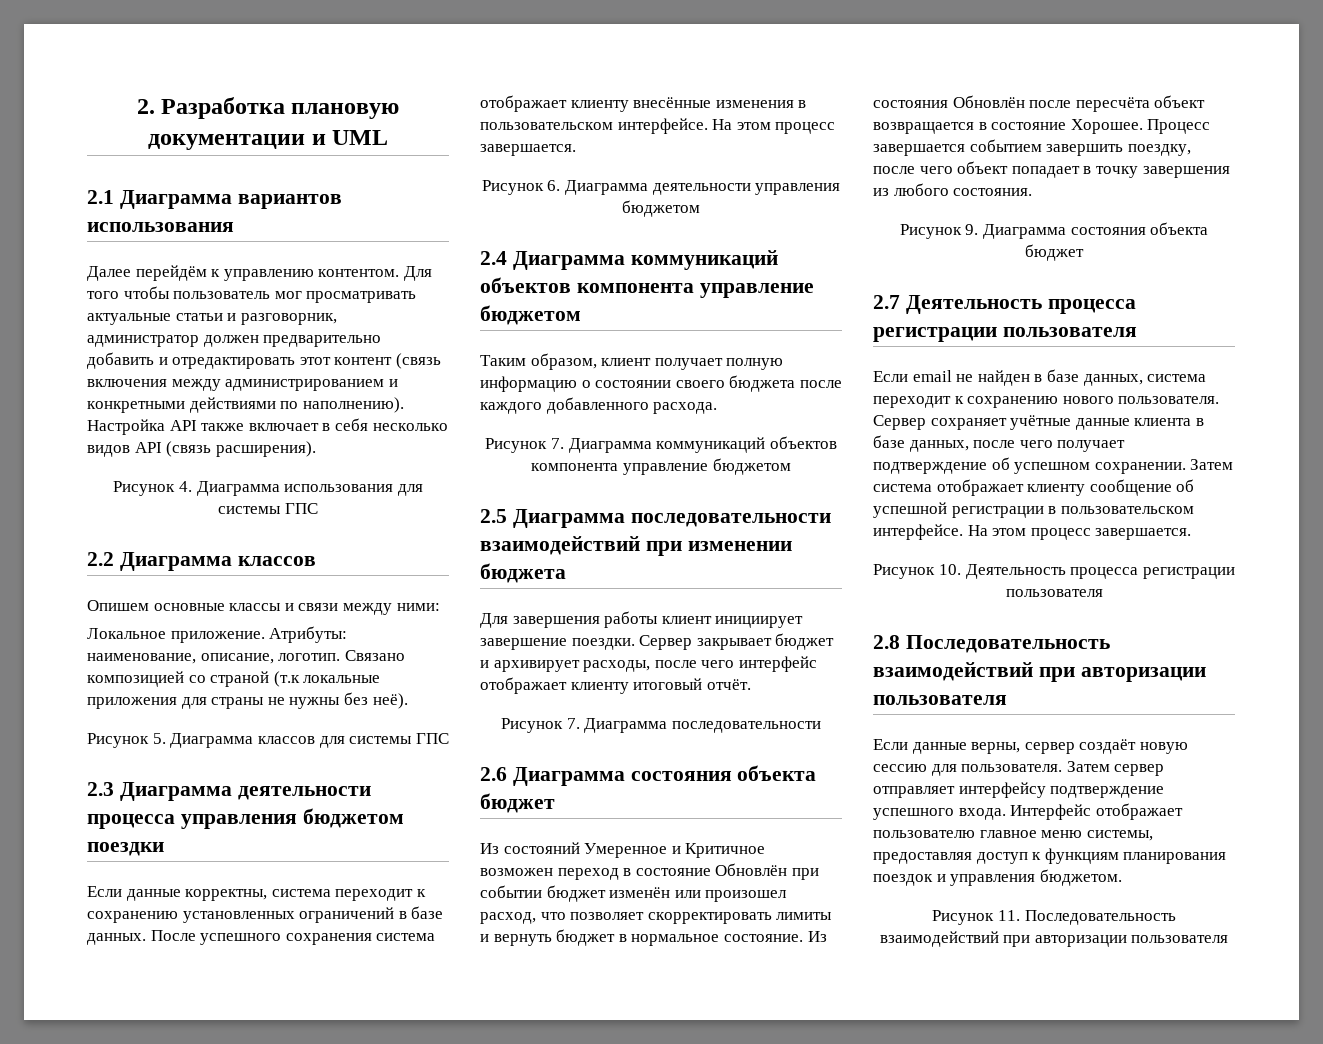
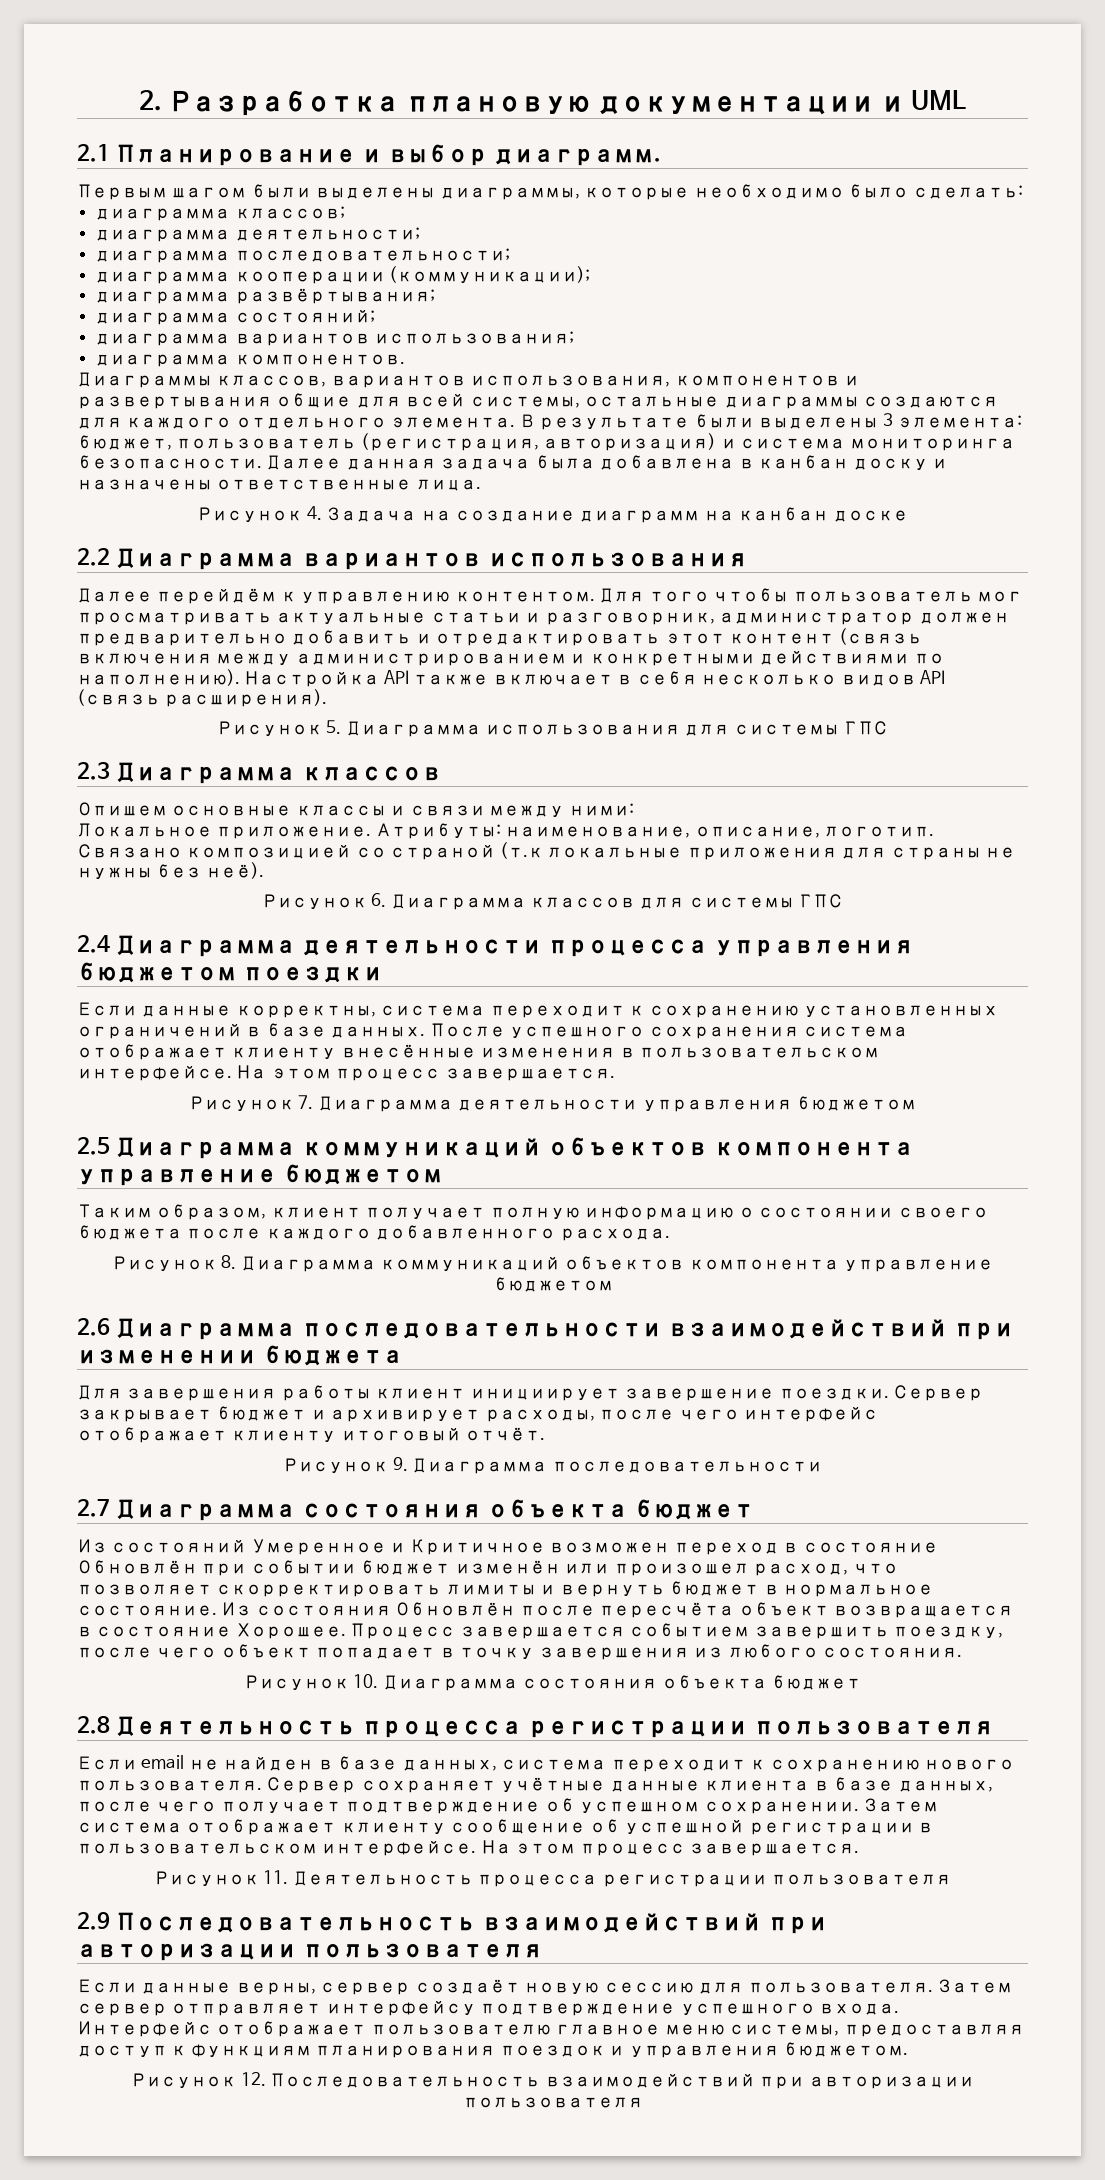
(114, 197) none -> [115,144,661,166] [77,184,1023,200] [95,206,345,221] [95,227,420,242] [95,248,510,263] [95,266,591,284] [95,288,435,304] [95,310,375,325] [95,331,575,346] [95,354,405,367] [77,372,860,388] [77,393,999,409] [77,413,1023,430] [77,433,1015,451] [77,455,948,471] [77,479,481,491] [197,506,908,523] [77,548,110,566] Планирование и выбор диаграмм. // Первым шагом были выделены диаграммы, которые необходимо было сделать: // диаграмма классов; // диаграмма деятельности; // диаграмма последовательности; // диаграмма кооперации (коммуникации); // диаграмма развёртывания; // диаграмма состояний; // диаграмма вариантов использования; // диаграмма компонентов. // Диаграммы классов, вариантов использования, компонентов и развертывания общие для всей системы, остальные диаграммы создаются для каждого отдельного элемента. В результате были выделены 3 элемента: бюджет, пользователь (регистрация, авторизация) и система мониторинга безопасности. Далее данная задача была добавлена в канбан доску и назначены ответственные лица. // Рисунок 4. Задача на создание диаграмм на канбан доске // 2.2
[178,481,192,492] 4. -> [326,720,342,734] 5.
[87,552,114,566] 2.2 -> [77,762,110,780] 2.3
[152,733,166,744] 5. -> [371,893,387,907] 6.
[87,782,114,796] 2.3 -> [77,935,110,953] 2.4
[547,180,561,191] 6. -> [298,1095,314,1109] 7.
[480,251,507,265] 2.4 -> [77,1137,110,1155] 2.5
[550,436,837,453] [531,458,791,475] [480,509,507,523] 7. Диаграмма коммуникаций объектов компонента управление бюджетом // 2.5 -> [221,1255,994,1272] [492,1277,613,1292] [77,1318,110,1336] 8. Диаграмма коммуникаций объектов компонента управление бюджетом // 2.6
[566,718,580,729] 7. -> [392,1457,408,1471] 9.
[480,767,507,781] 2.6 -> [77,1499,110,1517] 2.7
[965,222,1209,239] [1025,244,1084,261] [873,295,900,309] 9. Диаграмма состояния объекта бюджет // 2.7 -> [353,1674,862,1691] [77,1716,110,1734] 10. Диаграмма состояния объекта бюджет // 2.8
[938,564,1235,579] [1005,589,1103,597] [873,635,900,649] 10. Деятельность процесса регистрации пользователя // 2.8 -> [263,1870,952,1887] [77,1912,110,1930] 11. Деятельность процесса регистрации пользователя // 2.9
[998,910,1020,921] 11. -> [240,2072,266,2086] 12.

